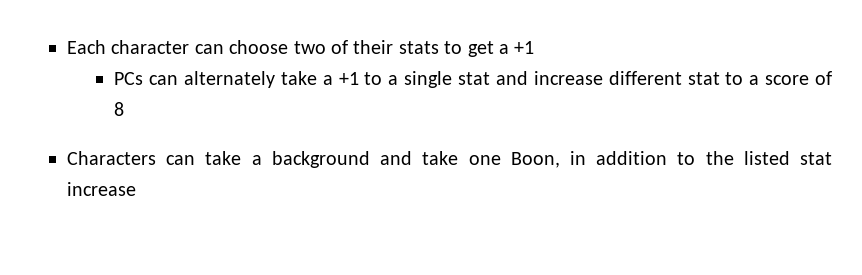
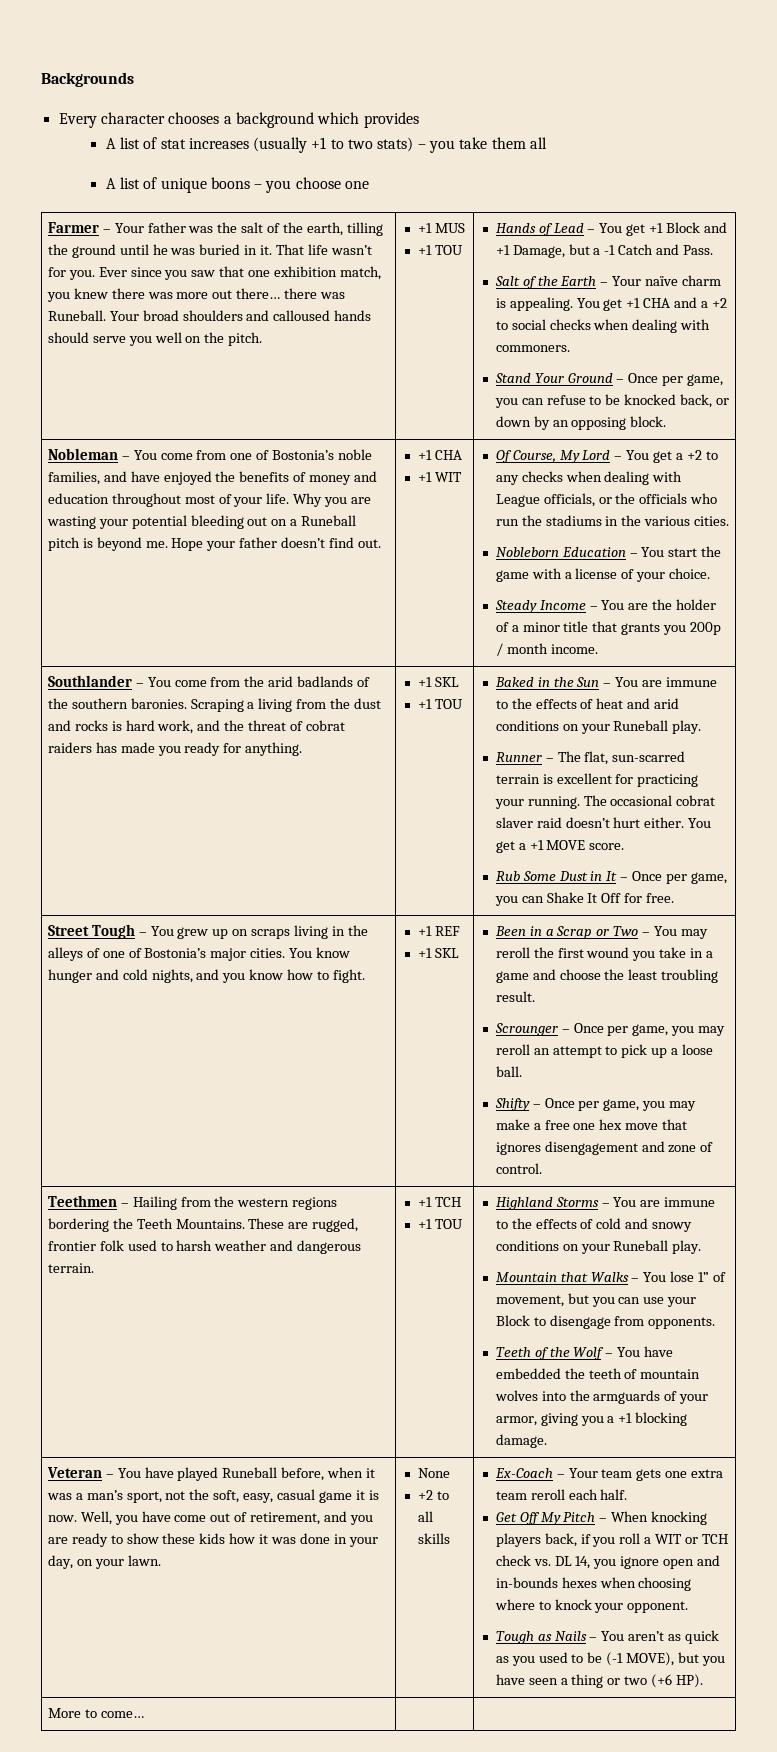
[67,40,535,57] [114,71,833,88] [114,102,125,116] [67,151,832,168] [67,182,136,196] Each character can choose two of their stats to get a +1 // PCs can alternately take a +1 to a single stat and increase different stat to a score of 8 // Characters can take a background and take one Boon, in addition to the listed stat increase -> [41,72,134,87] [58,112,419,128] [105,137,548,153] [105,177,370,193] [47,222,383,236] [47,244,372,258] [47,266,381,280] [46,288,346,302] [47,310,372,321] [47,332,263,346] [417,223,465,233] [417,245,463,255] [495,222,728,236] [495,244,714,258] [494,275,722,289] [495,297,728,311] [495,319,711,333] [495,345,570,352] [494,373,724,386] [494,394,730,408] [495,416,667,430] [47,448,373,460] [47,471,378,485] [47,493,372,507] [46,515,357,529] [47,537,381,551] [417,450,462,460] [417,472,462,482] [495,450,718,463] [495,471,683,485] [495,493,718,507] [495,515,730,526] [495,546,722,557] [495,568,711,582] [494,599,717,613] [495,621,722,635] [495,643,598,656] [47,675,371,687] [47,698,382,712] [47,720,345,734] [47,742,303,756] [417,677,459,687] [417,699,463,709] [494,677,718,687] [495,698,680,709] [495,720,702,734] [495,751,686,765] [495,773,699,787] [494,795,716,809] [495,817,712,828] [495,840,625,853] [495,871,728,884] [494,892,675,906] [47,924,368,939] [47,947,351,961] [47,969,365,983] [417,926,460,936] [417,948,459,958] [494,926,709,939] [495,947,714,961] [495,969,719,983] [495,991,535,1002] [494,1023,726,1036] [495,1044,714,1058] [495,1066,522,1077] [494,1098,697,1111] [495,1119,688,1130] [495,1141,714,1155] [495,1163,542,1174] [47,1195,338,1210] [47,1218,359,1232] [47,1240,362,1254] [47,1263,94,1273] [417,1197,461,1207] [417,1219,463,1229] [495,1197,716,1210] [495,1218,693,1232] [495,1240,702,1254] [495,1271,727,1282] [495,1293,697,1307] [495,1315,716,1329] [495,1346,674,1360] [495,1368,701,1379] [494,1390,709,1404] [495,1412,688,1426] [495,1434,547,1448] [46,1467,376,1481] [46,1489,379,1503] [47,1511,373,1525] [47,1533,378,1547] [47,1555,161,1569] [417,1468,450,1478] [417,1490,449,1500] [417,1511,433,1522] [417,1533,450,1544] [494,1468,724,1481] [495,1489,628,1500] [495,1511,708,1525] [495,1533,729,1547] [495,1555,721,1569] [495,1577,692,1591] [494,1599,689,1613] [495,1630,720,1644] [495,1652,726,1666] [495,1674,704,1688] [47,1708,144,1718] Backgrounds // Every character chooses a background which provides // A list of stat increases (usually +1 to two stats) – you take them all // A list of unique boons – you choose one // Farmer – Your father was the salt of the earth, tilling the ground until he was buried in it. That life wasn’t for you. Ever since you saw that one exhibition match, you knew there was more out there… there was Runeball. Your broad shoulders and calloused hands should serve you well on the pitch. | +1 MUS // +1 TOU | Hands of Lead – You get +1 Block and +1 Damage, but a -1 Catch and Pass. // Salt of the Earth – Your naïve charm is appealing. You get +1 CHA and a +2 to social checks when dealing with commoners. // Stand Your Ground – Once per game, you can refuse to be knocked back, or down by an opposing block. // Nobleman – You come from one of Bostonia’s noble families, and have enjoyed the benefits of money and education throughout most of your life. Why you are wasting your potential bleeding out on a Runeball pitch is beyond me. Hope your father doesn’t find out. | +1 CHA // +1 WIT | Of Course, My Lord – You get a +2 to any checks when dealing with League officials, or the officials who run the stadiums in the various cities. // Nobleborn Education – You start the game with a license of your choice. // Steady Income – You are the holder of a minor title that grants you 200p / month income. // Southlander – You come from the arid badlands of the southern baronies. Scraping a living from the dust and rocks is hard work, and the threat of cobrat raiders has made you ready for anything. | +1 SKL // +1 TOU | Baked in the Sun – You are immune to the effects of heat and arid conditions on your Runeball play. // Runner – The flat, sun-scarred terrain is excellent for practicing your running. The occasional cobrat slaver raid doesn’t hurt either. You get a +1 MOVE score. // Rub Some Dust in It – Once per game, you can Shake It Off for free. // Street Tough – You grew up on scraps living in the alleys of one of Bostonia’s major cities. You know hunger and cold nights, and you know how to fight. | +1 REF // +1 SKL | Been in a Scrap or Two – You may reroll the first wound you take in a game and choose the least troubling result. // Scrounger – Once per game, you may reroll an attempt to pick up a loose ball. // Shifty – Once per game, you may make a free one hex move that ignores disengagement and zone of control. // Teethmen – Hailing from the western regions bordering the Teeth Mountains. These are rugged, frontier folk used to harsh weather and dangerous terrain. | +1 TCH // +1 TOU | Highland Storms – You are immune to the effects of cold and snowy conditions on your Runeball play. // Mountain that Walks – You lose 1” of movement, but you can use your Block to disengage from opponents. // Teeth of the Wolf – You have embedded the teeth of mountain wolves into the armguards of your armor, giving you a +1 blocking damage. // Veteran – You have played Runeball before, when it was a man’s sport, not the soft, easy, casual game it is now. Well, you have come out of retirement, and you are ready to show these kids how it was done in your day, on your lawn. | None // +2 to all skills | Ex-Coach – Your team gets one extra team reroll each half. // Get Off My Pitch – When knocking players back, if you roll a WIT or TCH check vs. DL 14, you ignore open and in-bounds hexes when choosing where to knock your opponent. // Tough as Nails – You aren’t as quick as you used to be (-1 MOVE), but you have seen a thing or two (+6 HP). // More to come… | |

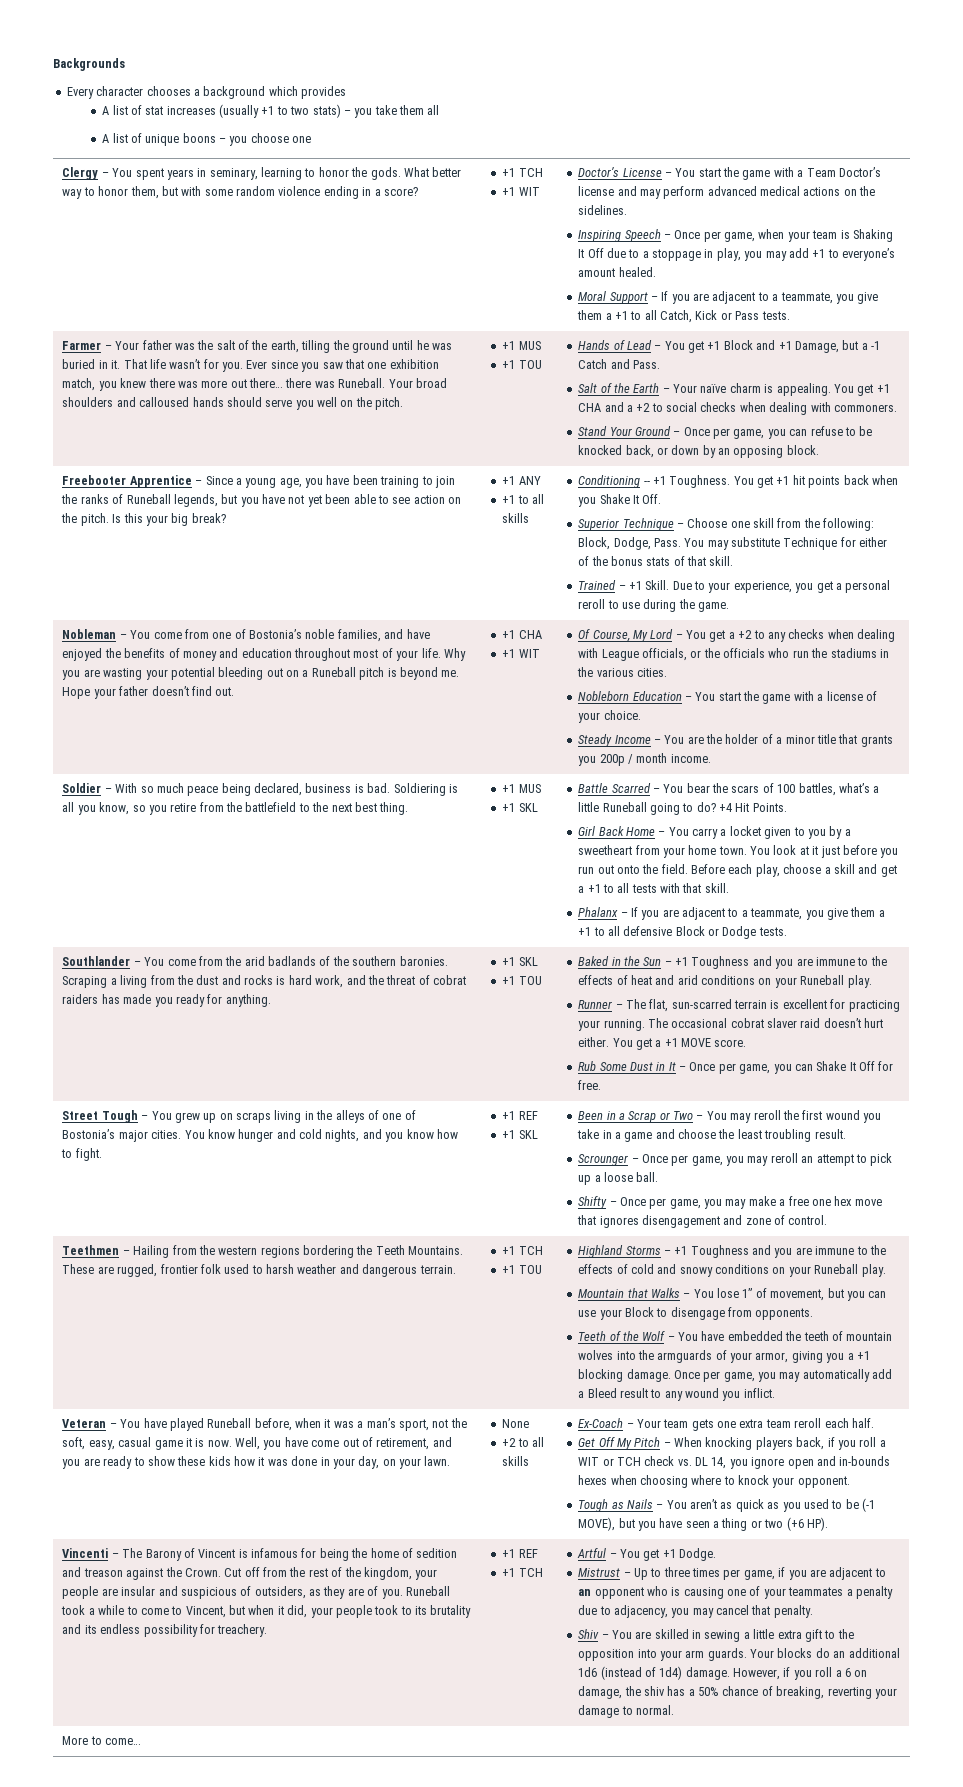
(370, 185) none -> [62,167,462,180] [62,186,418,199] [502,168,543,177] [502,187,540,196] [578,167,881,180] [578,186,876,199] [578,205,628,215] [578,229,893,242] [578,248,896,261] [578,267,656,277] [578,291,879,304] [577,310,790,323] // Clergy – You spent years in seminary, learning to honor the gods. What better way to honor them, but with some random violence ending in a score? | +1 TCH // +1 WIT | Doctor’s License – You start the game with a Team Doctor’s license and may perform advanced medical actions on the sidelines. // Inspiring Speech – Once per game, when your team is Shaking It Off due to a stoppage in play, you may add +1 to everyone’s amount healed. // Moral Support – If you are adjacent to a teammate, you give them a +1 to all Catch, Kick or Pass tests.
(667, 421) none -> [62,475,455,488] [61,494,462,507] [61,513,226,526] [502,476,541,485] [502,494,544,504] [502,513,530,523] [578,475,898,488] [578,494,662,507] [578,518,875,531] [578,537,888,550] [578,556,734,566] [578,580,891,593] [578,599,730,612] // Freebooter Apprentice – Since a young age, you have been training to join the ranks of Runeball legends, but you have not yet been able to see action on the pitch. Is this your big break? | +1 ANY // +1 to all skills | Conditioning -- +1 Toughness. You get +1 hit points back when you Shake It Off. // Superior Technique – Choose one skill from the following: Block, Dodge, Pass. You may substitute Technique for either of the bonus stats of that skill. // Trained – +1 Skill. Due to your experience, you get a personal reroll to use during the game.
(598, 649) none -> [62,783,458,796] [62,802,409,815] [502,784,541,793] [502,803,538,812] [578,783,880,796] [578,802,787,815] [578,826,851,839] [578,845,899,858] [578,864,897,877] [578,883,729,893] [578,907,885,920] [578,926,787,939] // Soldier – With so much peace being declared, business is bad. Soldiering is all you know, so you retire from the battlefield to the next best thing. | +1 MUS // +1 SKL | Battle Scarred – You bear the scars of 100 battles, what’s a little Runeball going to do? +4 Hit Points. // Girl Back Home – You carry a locket given to you by a sweetheart from your home town. You look at it just before you run out onto the field. Before each play, choose a skill and get a +1 to all tests with that skill. // Phalanx – If you are adjacent to a teammate, you give them a +1 to all defensive Block or Dodge tests.
[615,677,639,687] You -> [675,956,794,969] +1 Toughness and you
[613,1197,637,1207] You -> [674,1245,793,1258] +1 Toughness and you
(547, 1441) none -> [673,1369,893,1382] [578,1388,775,1401] Once per game, you may automatically add a Bleed result to any wound you inflict.
(704, 1681) none -> [62,1548,458,1561] [62,1567,438,1580] [62,1586,450,1599] [61,1605,472,1618] [62,1624,268,1637] [502,1549,538,1558] [502,1568,543,1577] [577,1548,717,1561] [578,1567,886,1580] [578,1586,893,1599] [578,1605,813,1618] [578,1629,854,1642] [578,1648,900,1661] [578,1666,868,1680] [578,1686,897,1699] [578,1705,674,1718] // Vincenti – The Barony of Vincent is infamous for being the home of sedition and treason against the Crown. Cut off from the rest of the kingdom, your people are insular and suspicious of outsiders, as they are of you. Runeball took a while to come to Vincent, but when it did, your people took to its brutality and its endless possibility for treachery. | +1 REF // +1 TCH | Artful – You get +1 Dodge. // Mistrust – Up to three times per game, if you are adjacent to an opponent who is causing one of your teammates a penalty due to adjacency, you may cancel that penalty. // Shiv – You are skilled in sewing a little extra gift to the opposition into your arm guards. Your blocks do an additional 1d6 (instead of 1d4) damage. However, if you roll a 6 on damage, the shiv has a 50% chance of breaking, reverting your damage to normal.

